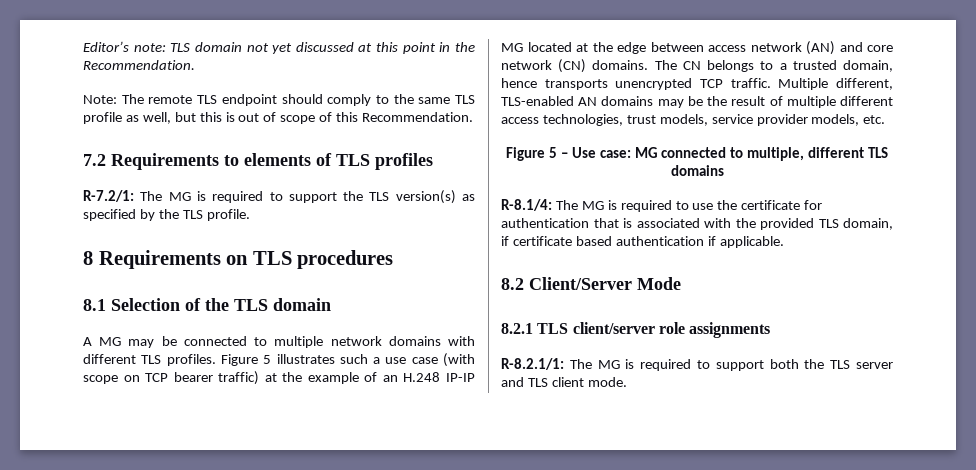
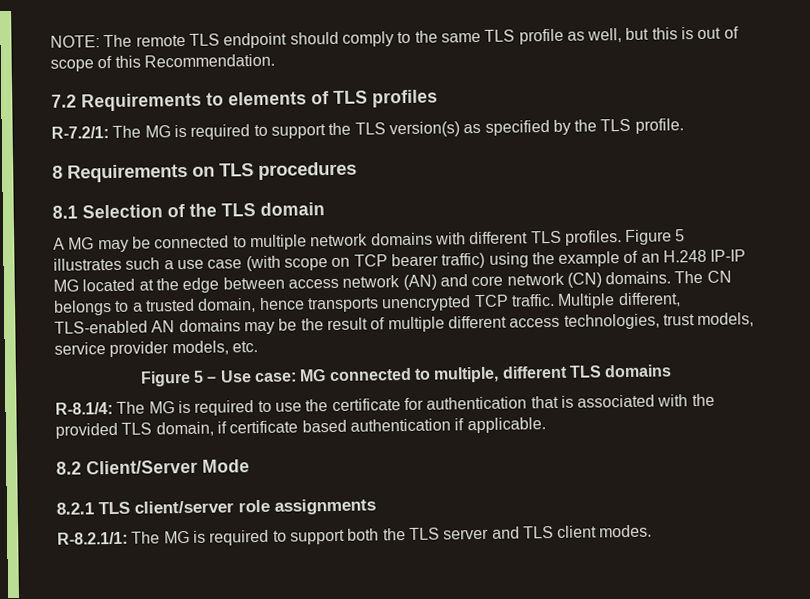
[83,41,475,54] [83,60,195,70] [83,95,117,104] Editor’s note: TLS domain not yet discussed at this point in the Recommendation. // Note: -> [50,35,100,48] NOTE:
[264,373,277,382] at -> [488,252,529,268] using
[587,377,627,387] mode. -> [599,524,653,538] modes.

